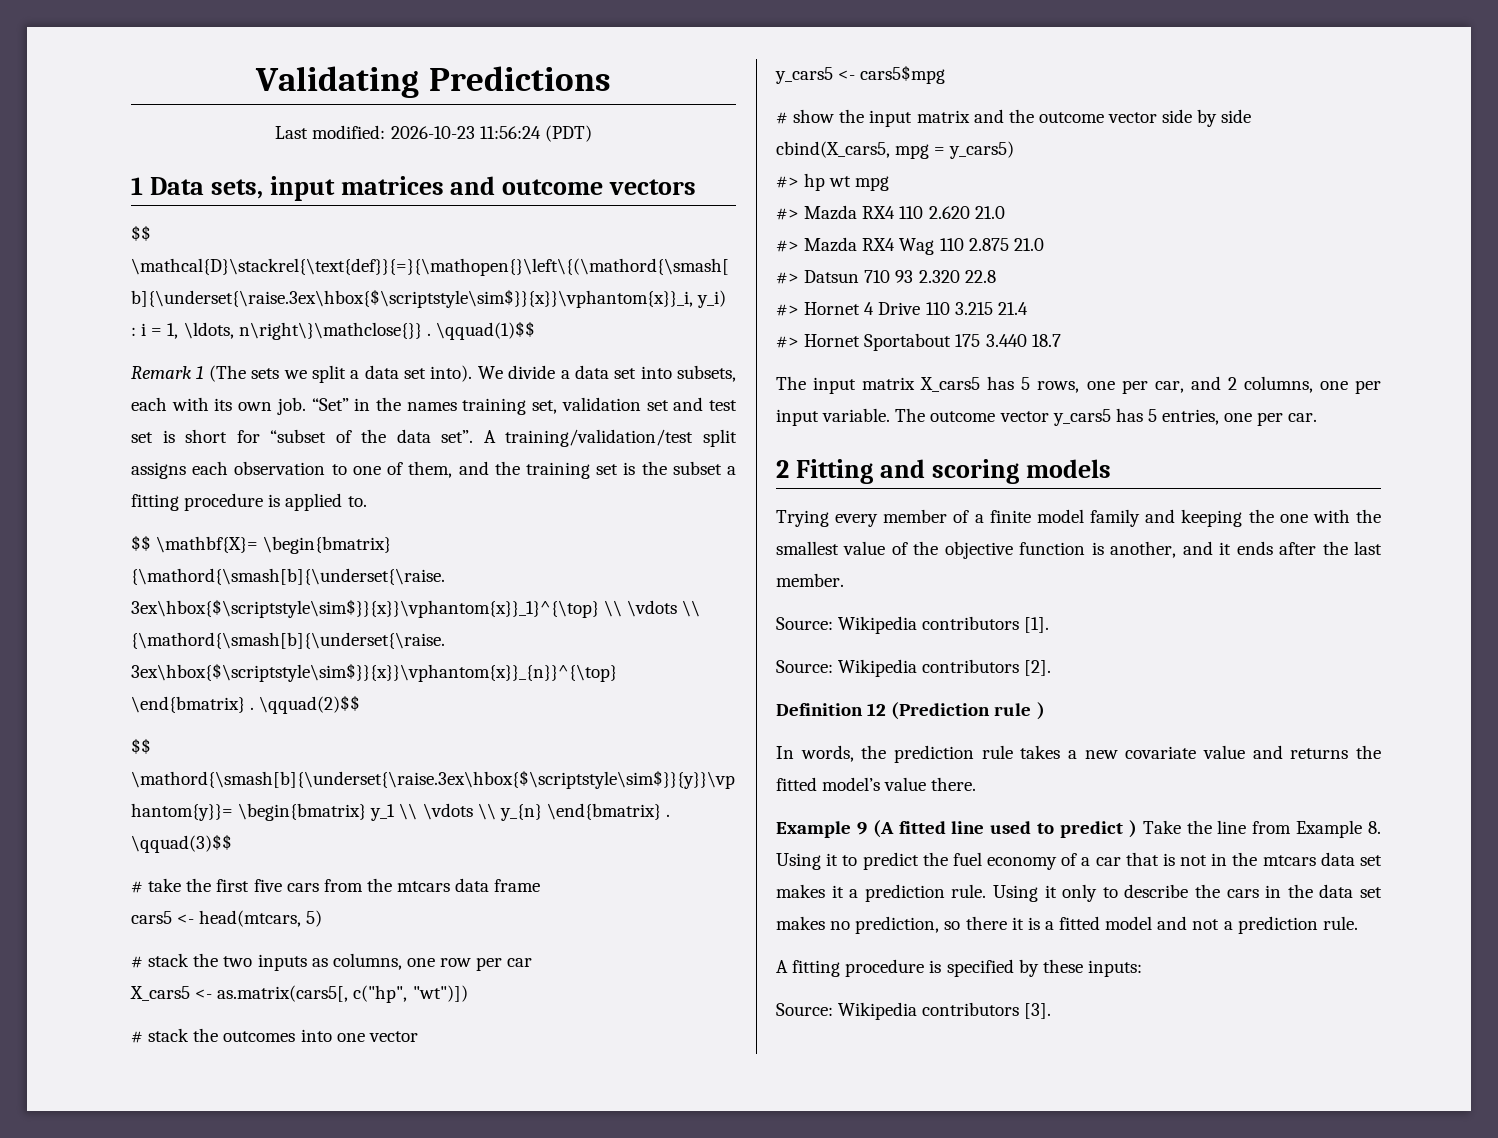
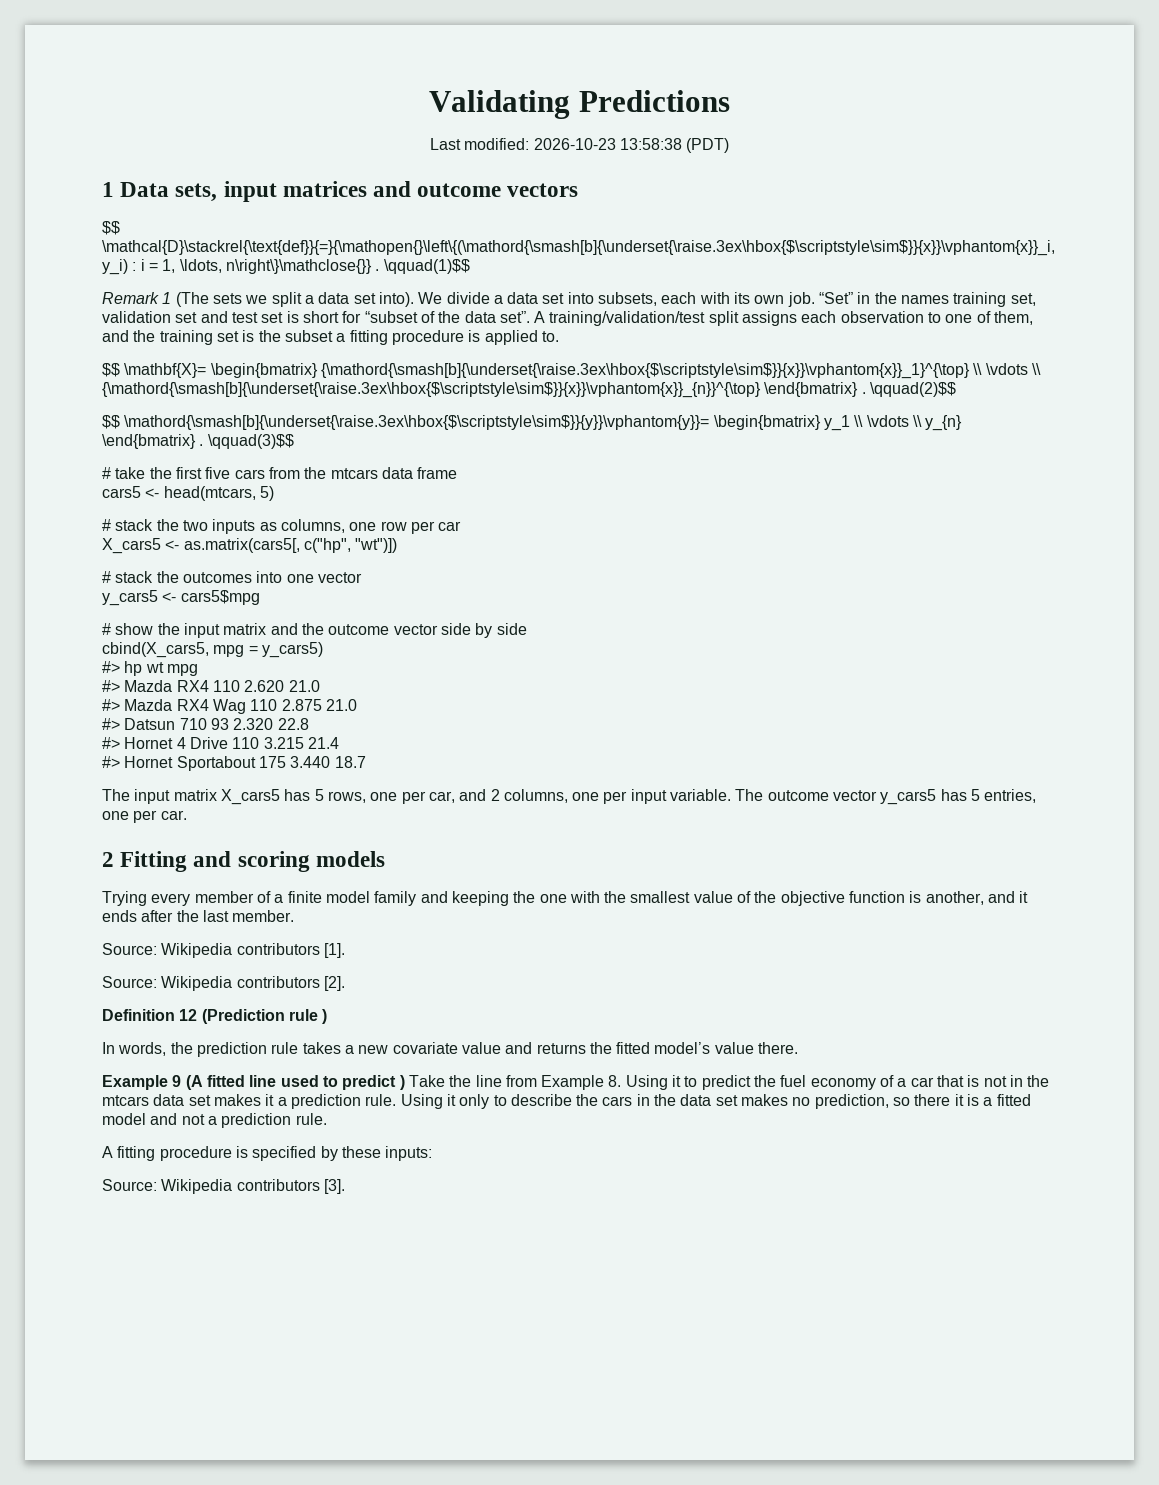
[479,126,541,139] 11:56:24 -> [619,138,682,150] 13:58:38

